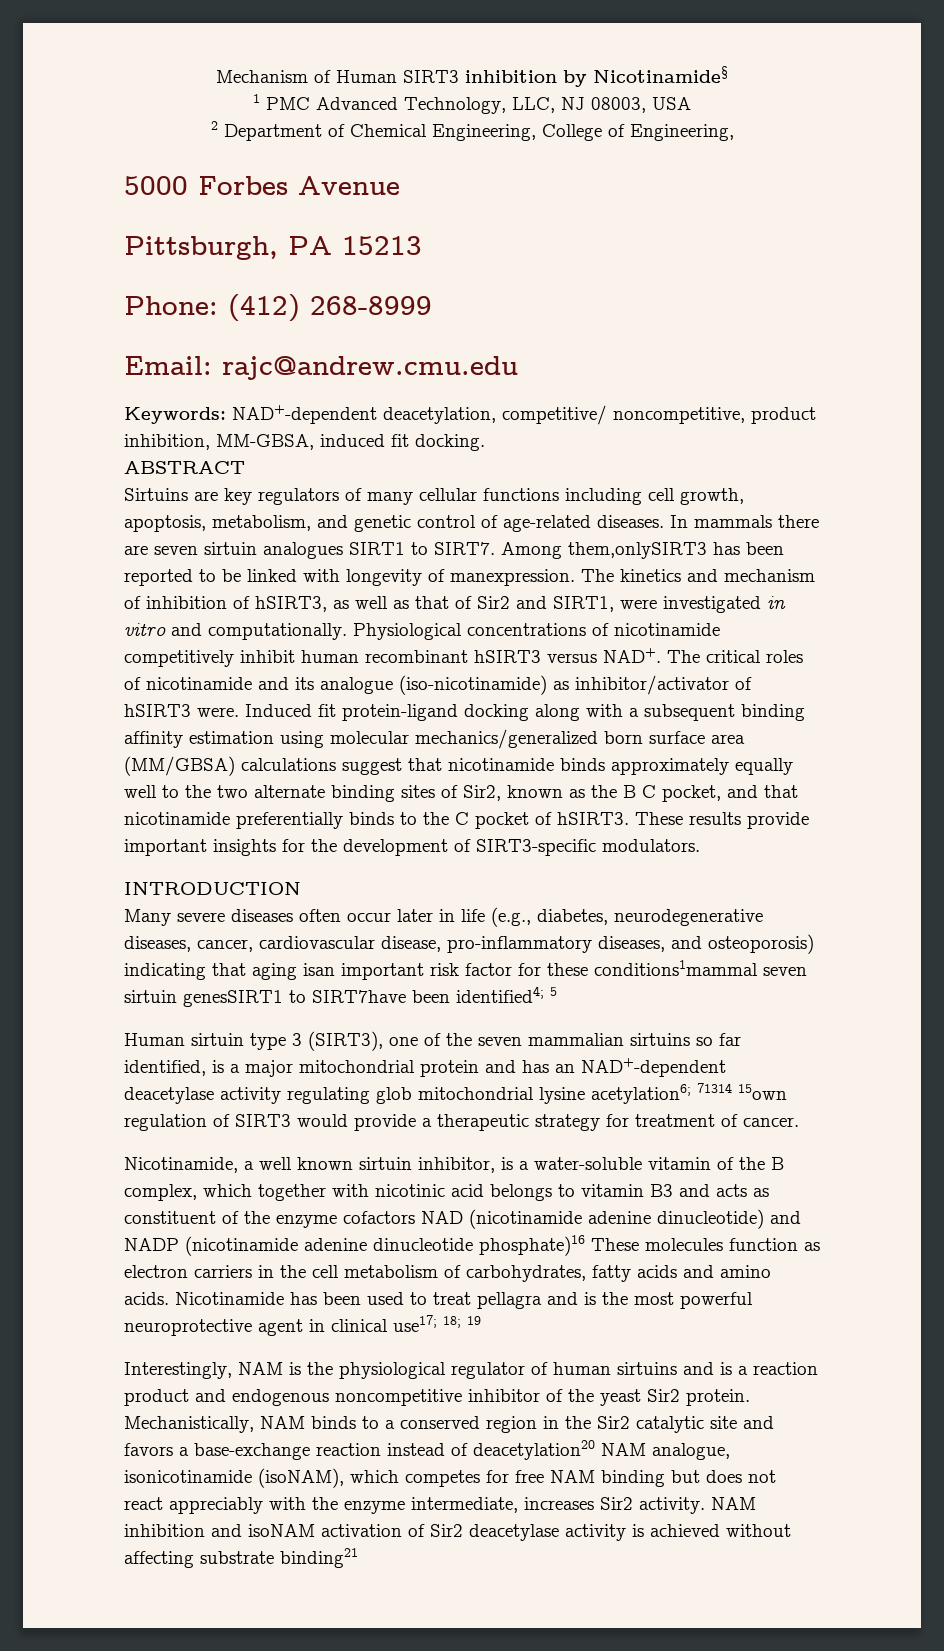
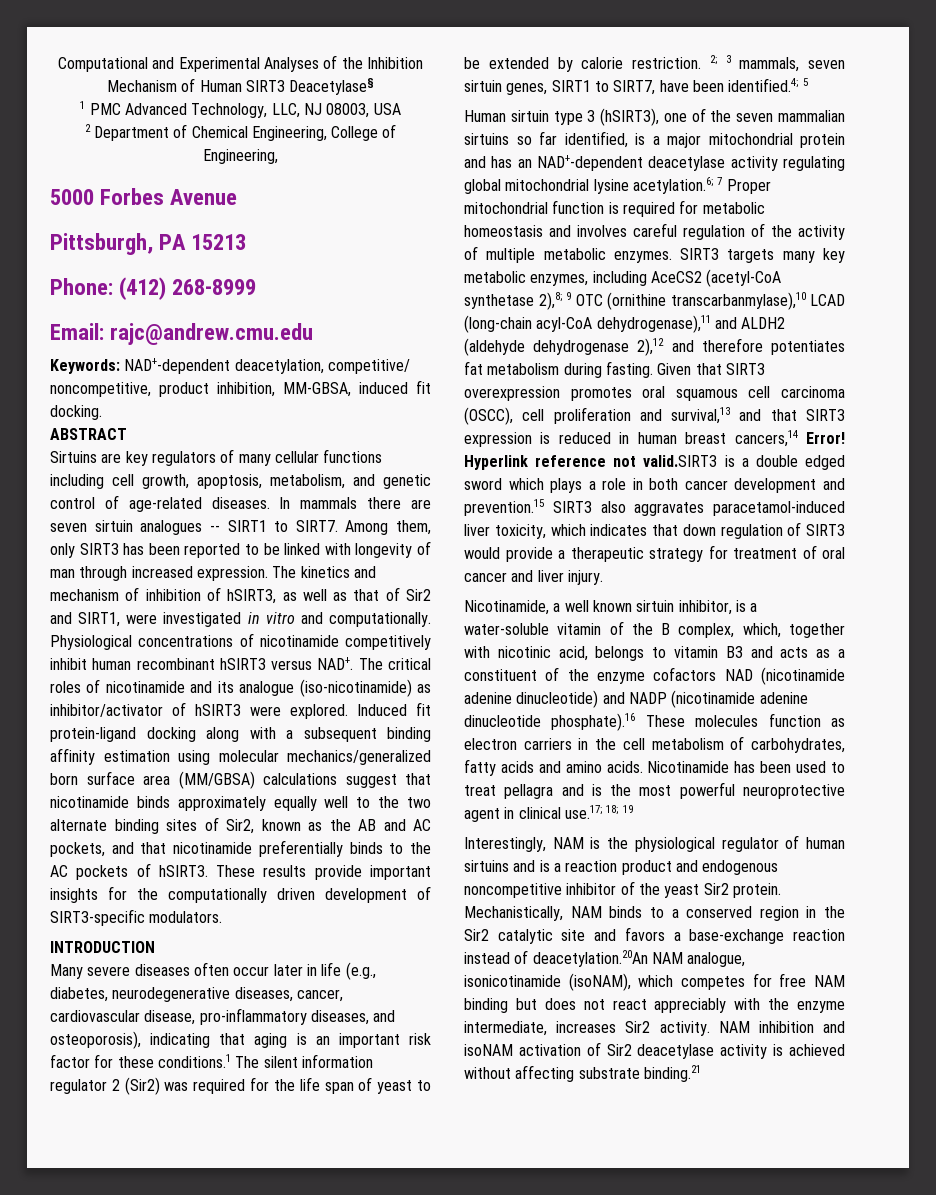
(216, 76) none -> [58,55,423,72] Computational and Experimental Analyses of the Inhibition
[465,66,728,87] inhibition by Nicotinamide§ -> [289,78,375,95] Deacetylase§
(343, 550) none -> [209,525,220,532] --
[568,542,707,559] them,onlySIRT3 -> [396,520,431,535] [50,543,119,558] them, only SIRT3
[450,569,575,586] manexpression. -> [50,566,268,581] man through increased expression.
[197,707,239,717] were. -> [250,704,348,719] were explored.
[623,785,721,802] B C pocket, -> [358,819,431,831] [50,842,105,857] AB and AC pockets,
[455,812,529,829] C pocket -> [50,865,129,880] AC pockets
(337, 845) none -> [168,888,315,903] computationally driven
[708,934,814,954] osteoporosis) -> [50,1031,141,1049] osteoporosis),
[303,963,335,976] isan -> [296,1033,330,1045] is an
[594,960,807,976] [124,986,544,1007] conditions1mammal seven sirtuin genesSIRT1 to SIRT7have been identified4; -> [157,1054,373,1068] [50,1077,431,1095] [464,55,845,72] [464,78,799,95] conditions.1 The silent information regulator 2 (Sir2) was required for the life span of yeast to be extended by calorie restriction. 2; 3 mammals, seven sirtuin genes, SIRT1 to SIRT7, have been identified.4;
[308,1031,383,1051] (SIRT3), -> [600,108,660,126] (hSIRT3),
[376,1087,412,1104] glob -> [464,179,501,194] global
[591,1083,787,1104] acetylation6; 71314 15own -> [632,177,771,194] [464,200,765,217] [464,223,845,240] [464,246,845,263] [464,269,782,287] [464,292,845,310] [464,315,786,333] [464,338,845,356] [464,361,765,378] [464,386,845,401] [464,407,845,425] [464,430,845,447] [464,455,845,470] [464,478,845,493] [464,499,845,516] [464,524,716,539] acetylation.6; 7 Proper mitochondrial function is required for metabolic homeostasis and involves careful regulation of the activity of multiple metabolic enzymes. SIRT3 targets many key metabolic enzymes, including AceCS2 (acetyl-CoA synthetase 2),8; 9 OTC (ornithine transcarbanmylase),10 LCAD (long-chain acyl-CoA dehydrogenase),11 and ALDH2 (aldehyde dehydrogenase 2),12 and therefore potentiates fat metabolism during fasting. Given that SIRT3 overexpression promotes oral squamous cell carcinoma (OSCC), cell proliferation and survival,13 and that SIRT3 expression is reduced in human breast cancers,14 Error! Hyperlink reference not valid.SIRT3 is a double edged sword which plays a role in both cancer development and prevention.15 SIRT3 also aggravates paracetamol-induced liver toxicity, which indicates that down
[743,1117,799,1127] cancer. -> [822,547,845,559] [464,570,603,585] oral cancer and liver injury.
[203,1184,252,1197] which -> [742,623,781,638] which,
[451,1184,484,1197] acid -> [558,646,588,661] acid,
(769, 1192) none -> [838,649,845,658] a
[479,1235,585,1256] phosphate)16 -> [551,713,636,731] phosphate).16
[393,1315,437,1332] use17; -> [564,805,602,819] use.17;
[473,1440,595,1460] deacetylation20 -> [532,950,648,967] deacetylation.20An
[280,1548,358,1568] binding21 -> [643,1065,701,1082] binding.21

